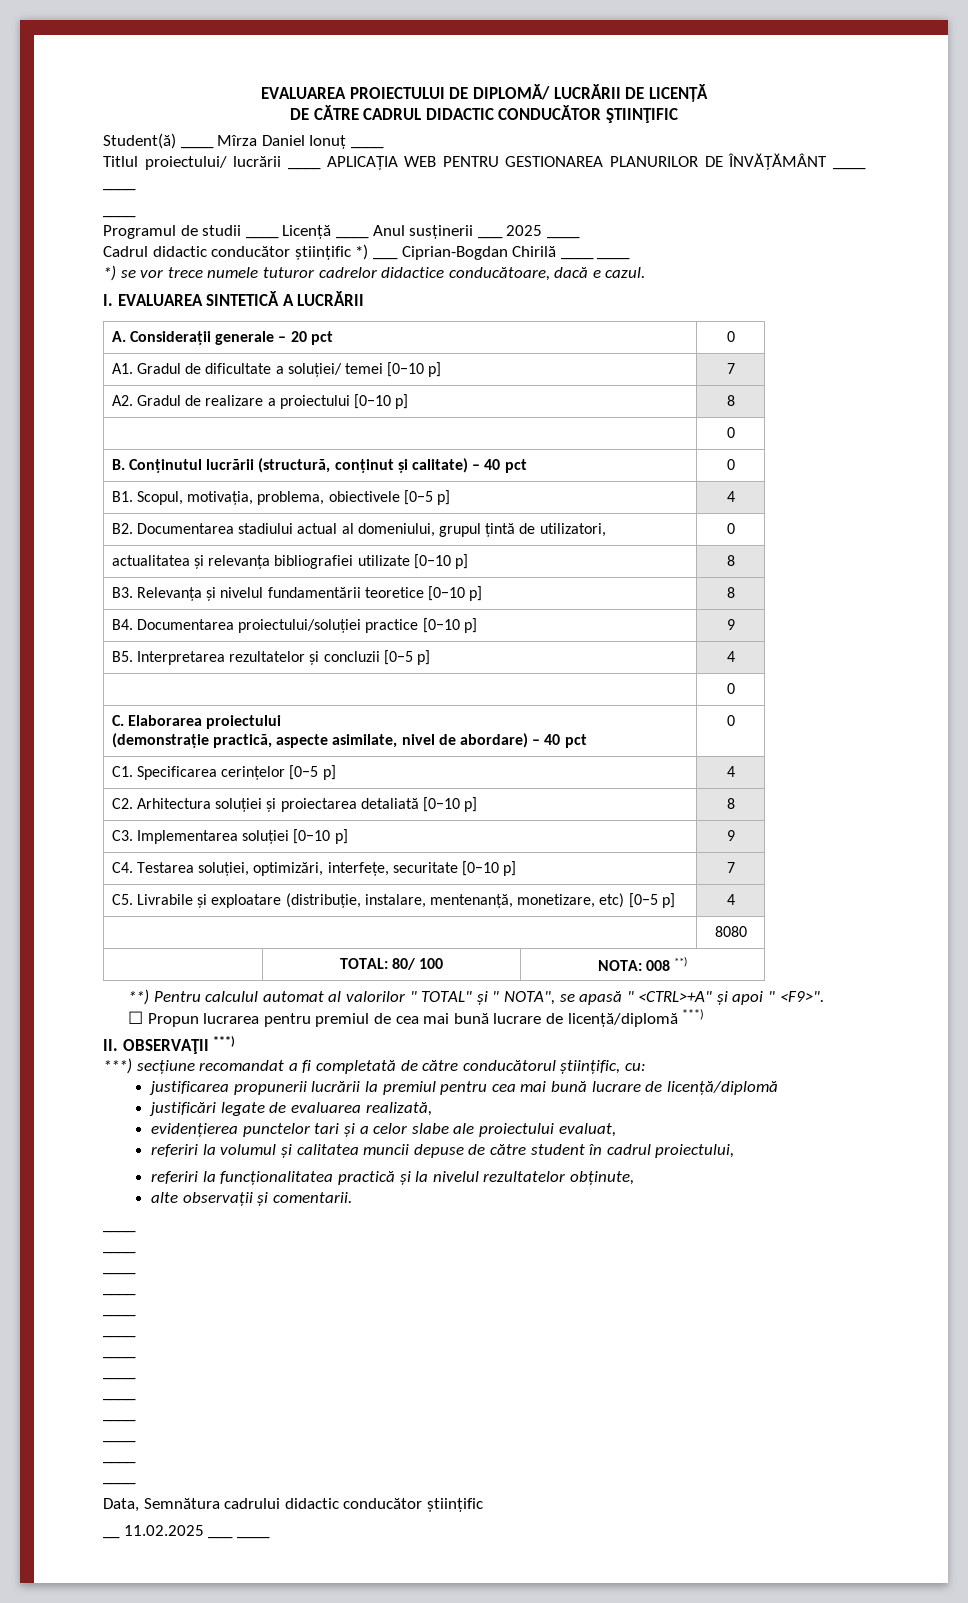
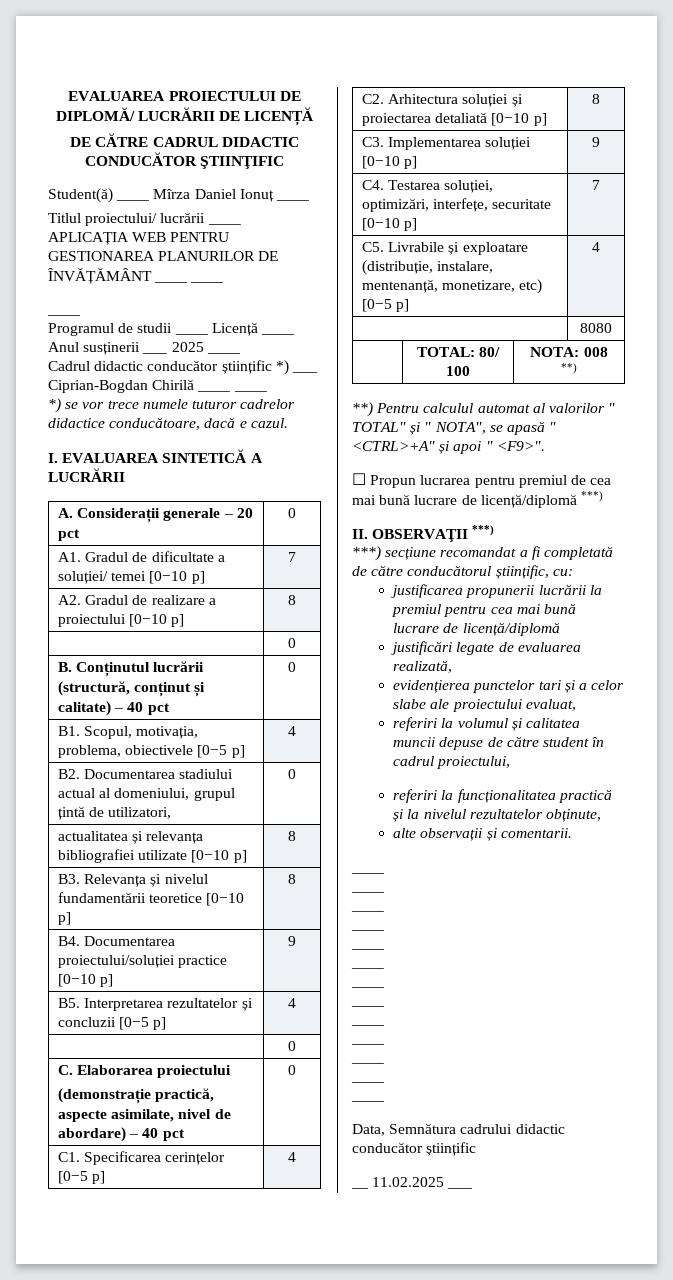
[236,1536,270,1539] ____ -> (473, 1188) none

